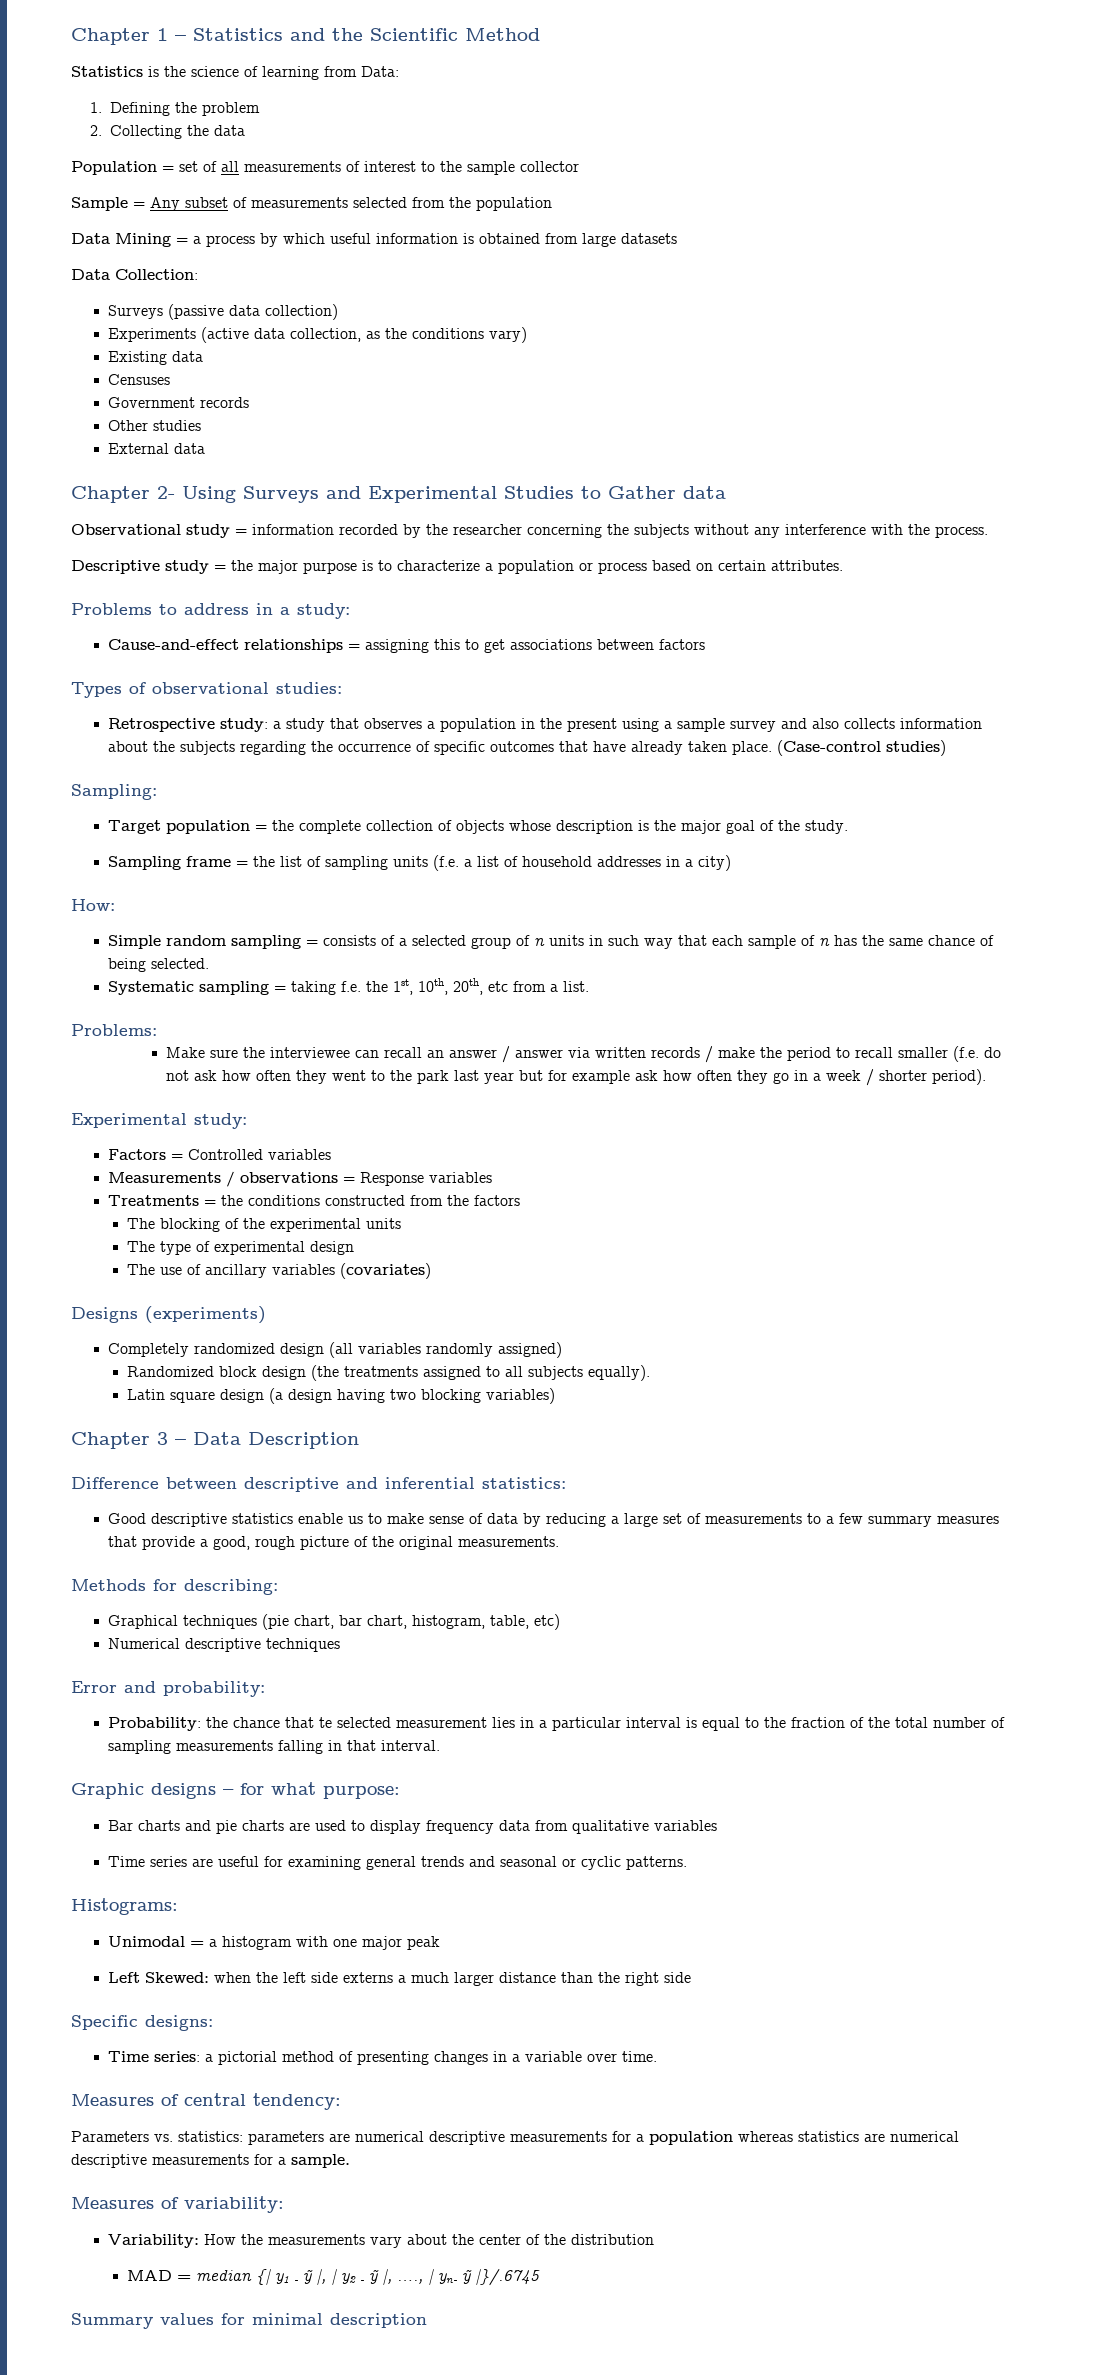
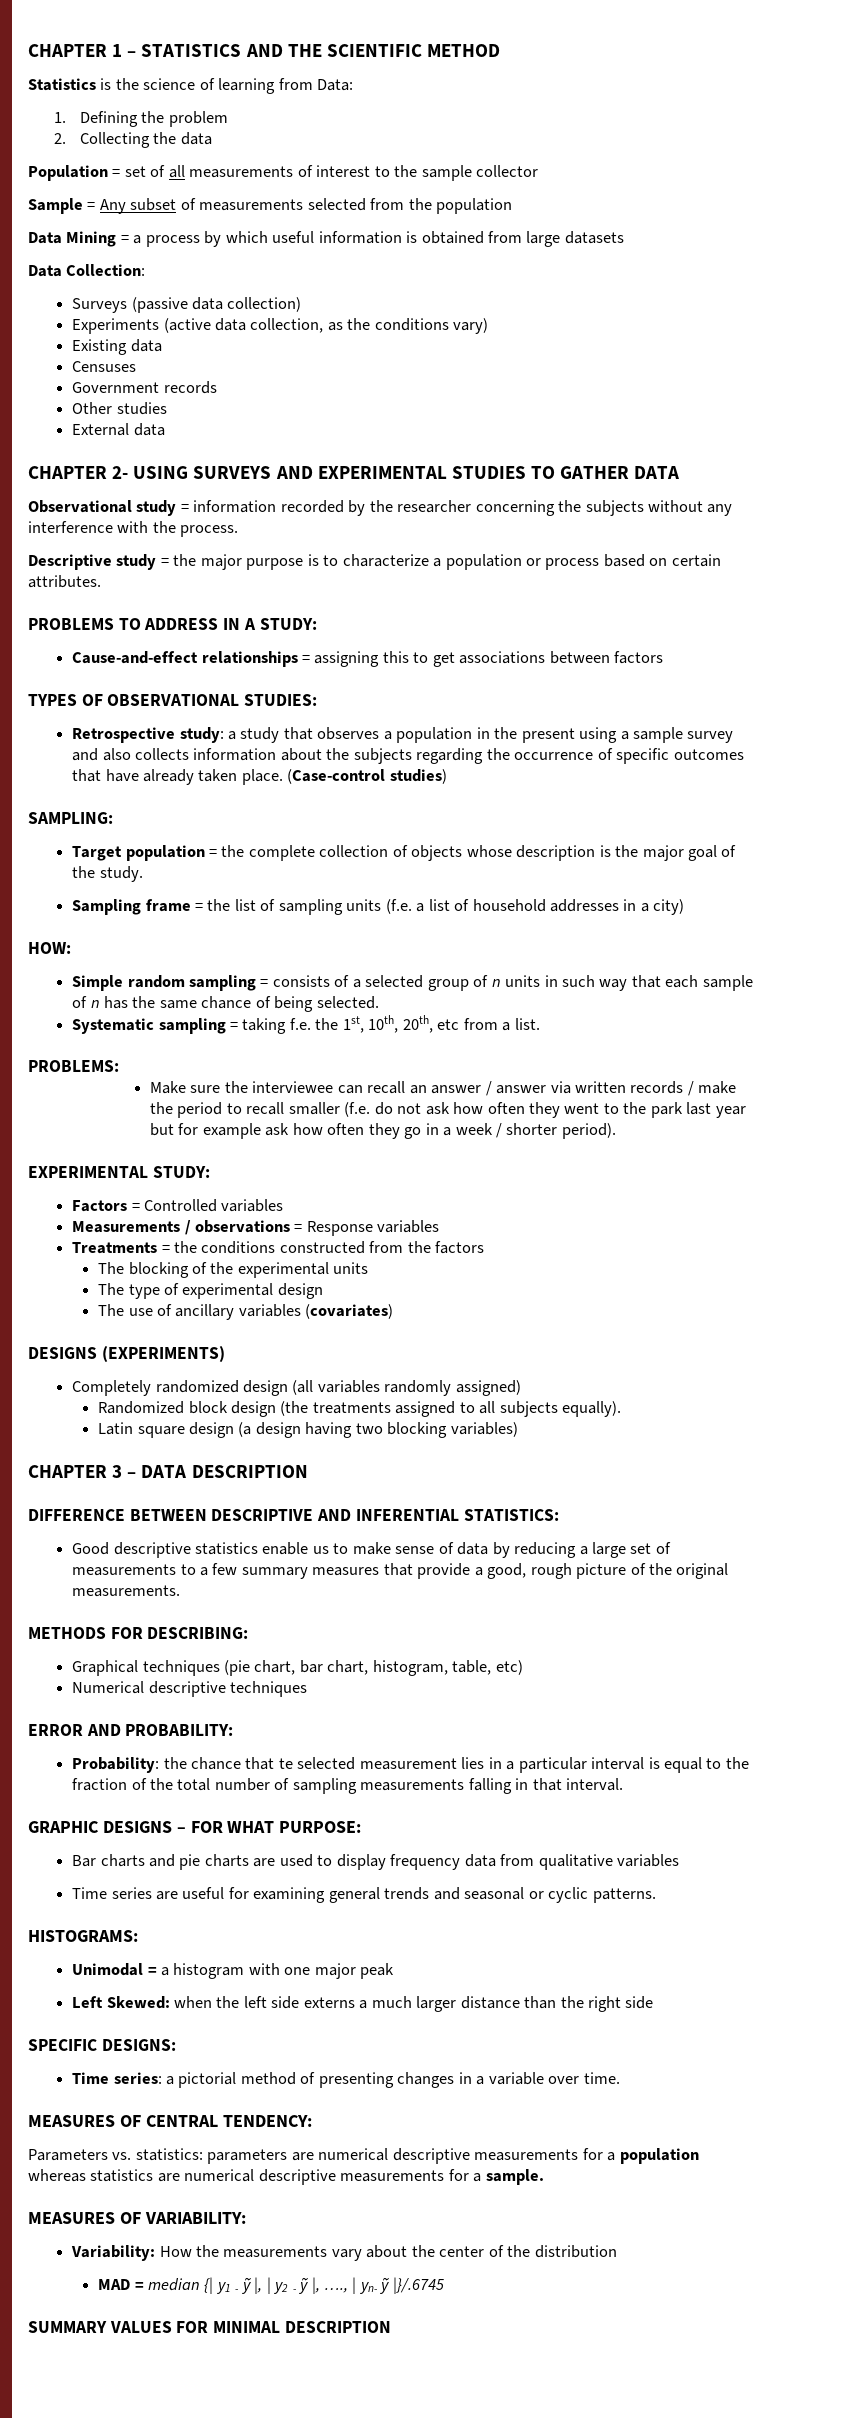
[71,28,150,45] Chapter -> [28,44,107,57] CHAPTER
[193,28,540,41] Statistics and the Scientific Method -> [141,44,500,57] STATISTICS AND THE SCIENTIFIC METHOD
[71,486,726,503] Chapter 2- Using Surveys and Experimental Studies to Gather data -> [28,466,680,479] CHAPTER 2- USING SURVEYS AND EXPERIMENTAL STUDIES TO GATHER DATA
[71,603,350,619] Problems to address in a study: -> [28,618,317,630] PROBLEMS TO ADDRESS IN A STUDY:
[71,682,342,698] Types of observational studies: -> [28,694,318,706] TYPES OF OBSERVATIONAL STUDIES:
[71,784,157,800] Sampling: -> [28,812,113,824] SAMPLING:
[71,899,115,911] How: -> [28,942,71,954] HOW:
[71,1024,157,1036] Problems: -> [28,1060,119,1072] PROBLEMS:
[71,1113,247,1129] Experimental study: -> [28,1166,210,1178] EXPERIMENTAL STUDY:
[71,1306,266,1324] Designs (experiments) -> [28,1346,225,1362] DESIGNS (EXPERIMENTS)
[71,1432,150,1449] Chapter -> [28,1465,107,1478] CHAPTER
[193,1432,359,1449] [71,1477,566,1492] Data Description // Difference between descriptive and inferential statistics: -> [141,1465,308,1478] [28,1509,559,1521] DATA DESCRIPTION // DIFFERENCE BETWEEN DESCRIPTIVE AND INFERENTIAL STATISTICS:
[71,1579,278,1595] Methods for describing: -> [28,1627,249,1639] METHODS FOR DESCRIBING:
[71,1681,265,1697] Error and probability: -> [28,1724,234,1736] ERROR AND PROBABILITY:
[71,1782,400,1799] Graphic designs – for what purpose: -> [28,1821,362,1833] GRAPHIC DESIGNS – FOR WHAT PURPOSE:
[71,1898,178,1915] Histograms: -> [28,1930,138,1942] HISTOGRAMS:
[71,2015,213,2031] Specific designs: -> [28,2039,176,2051] SPECIFIC DESIGNS:
[71,2093,341,2110] Measures of central tendency: -> [28,2115,312,2127] MEASURES OF CENTRAL TENDENCY:
[71,2196,284,2213] Measures of variability: -> [28,2212,246,2224] MEASURES OF VARIABILITY:
[71,2313,427,2329] Summary values for minimal description -> [28,2321,391,2333] SUMMARY VALUES FOR MINIMAL DESCRIPTION

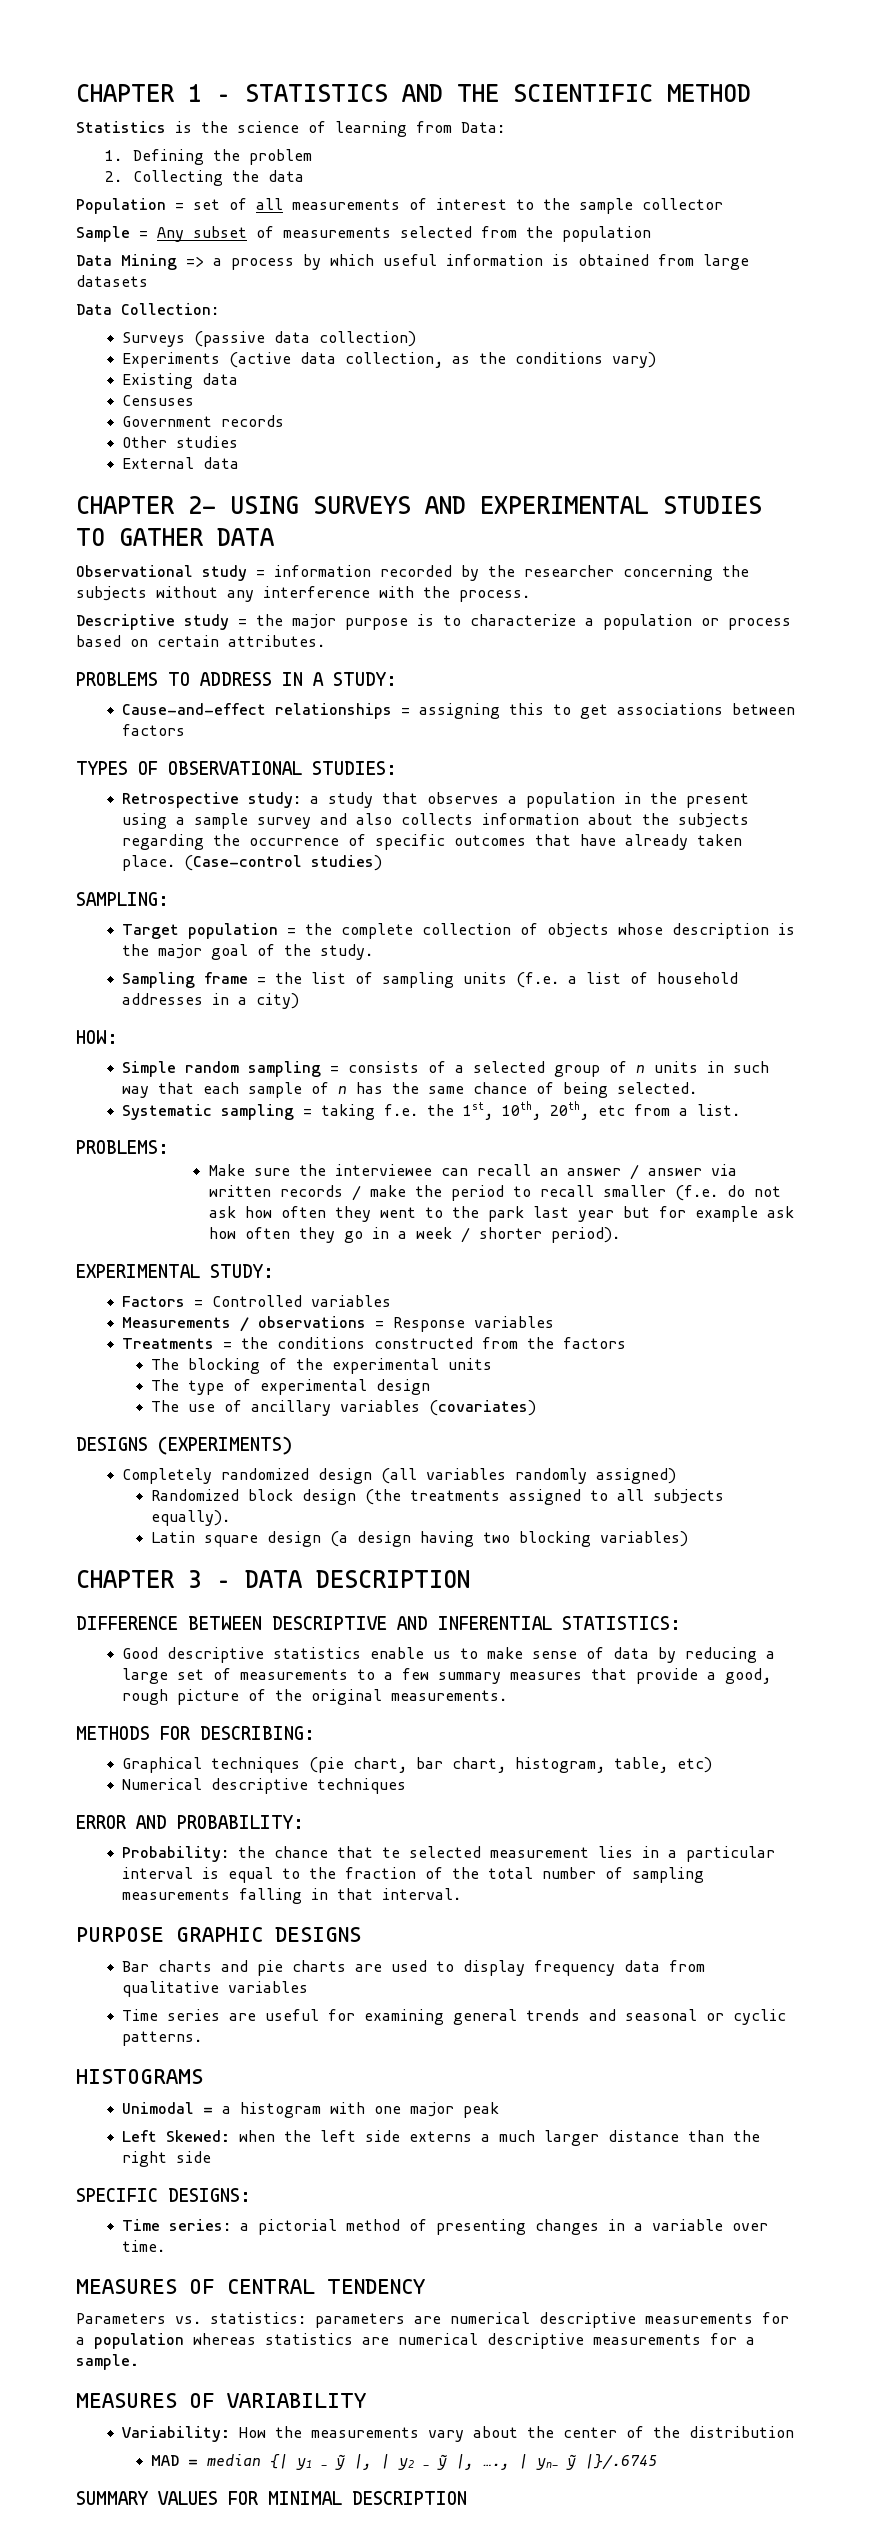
[120,235,129,243] = -> [186,256,204,267] =>
(624, 1784) none -> [76,1927,164,1942] PURPOSE
[176,1821,362,1833] – FOR WHAT PURPOSE: -> (361, 1934) none
[28,1930,138,1942] HISTOGRAMS: -> [76,2069,203,2084] HISTOGRAMS
[222,2115,312,2127] TENDENCY: -> [327,2279,425,2294] TENDENCY
[144,2212,246,2224] VARIABILITY: -> [227,2393,366,2408] VARIABILITY

